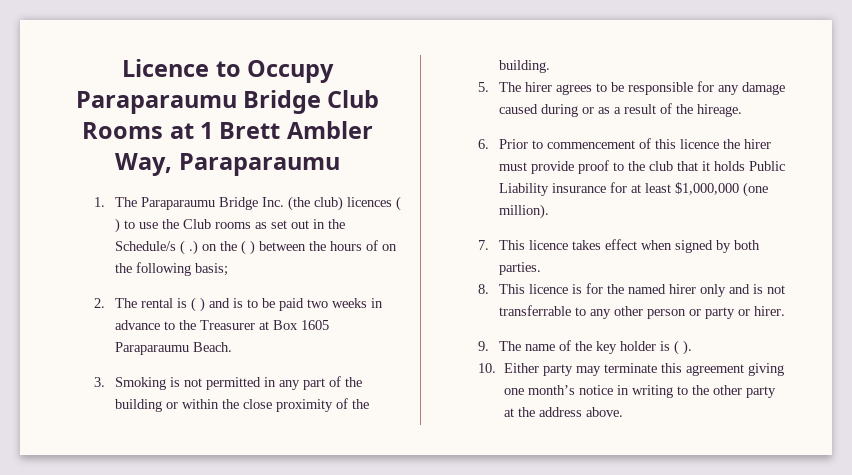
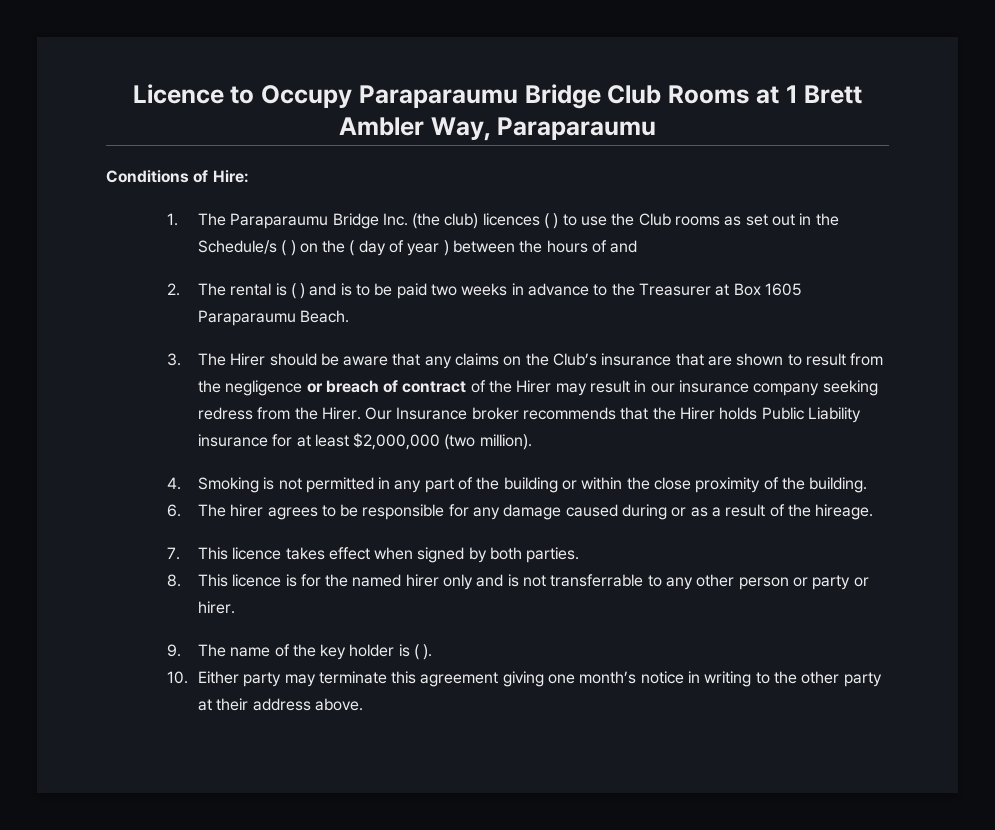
(340, 164) none -> [106,170,249,183] // Conditions of Hire:
[189,240,199,255] .) -> [290,240,296,256] )
(247, 247) none -> [358,240,440,256] day of year
[382,244,398,251] [115,262,229,276] on the following basis; -> [610,240,638,253] and
(106, 382) none -> [197,353,884,369] [197,380,878,396] [197,407,862,423] [197,433,532,450] [167,477,182,490] The Hirer should be aware that any claims on the Club’s insurance that are shown to result from the negligence or breach of contract of the Hirer may result in our insurance company seeking redress from the Hirer. Our Insurance broker recommends that the Hirer holds Public Liability insurance for at least $2,000,000 (two million). // 4.
[478,82,490,92] 5. -> [167,504,182,517] 6.
[478,138,772,149] [499,160,786,174] [499,182,769,197] [499,204,550,219] // 6. Prior to commencement of this licence the hirer must provide proof to the club that it holds Public Liability insurance for at least $1,000,000 (one million). -> (874, 512) none
[517,407,535,417] the -> [216,698,249,711] their

